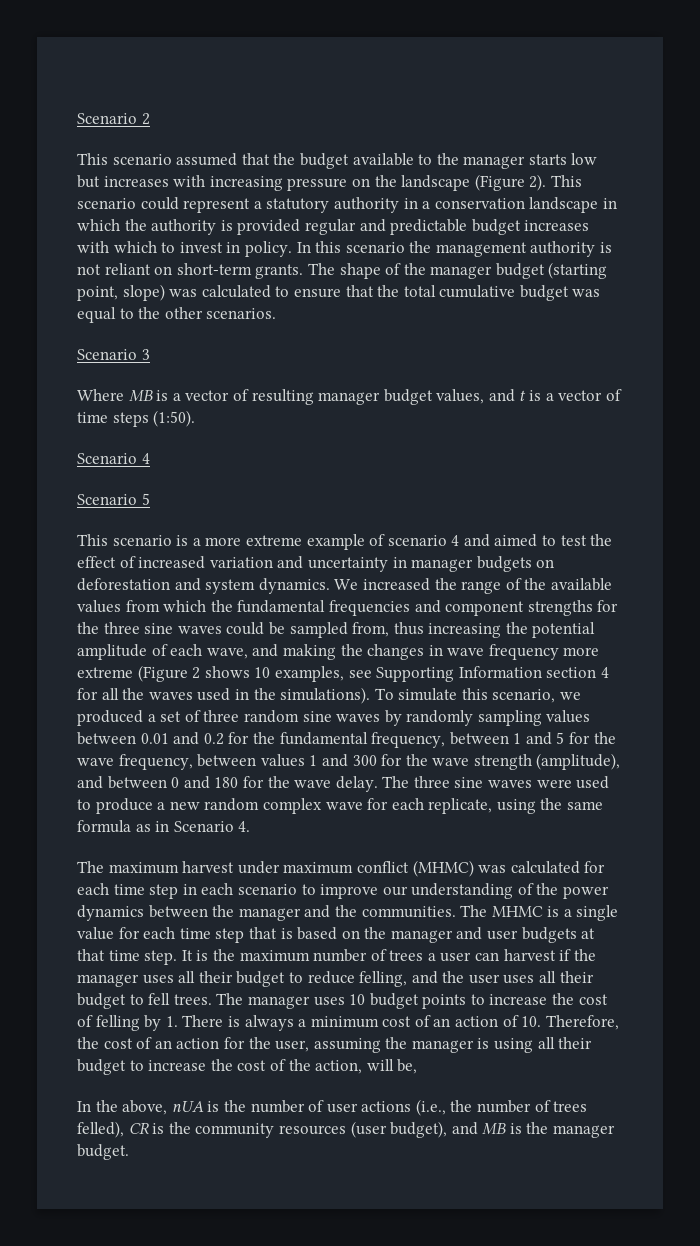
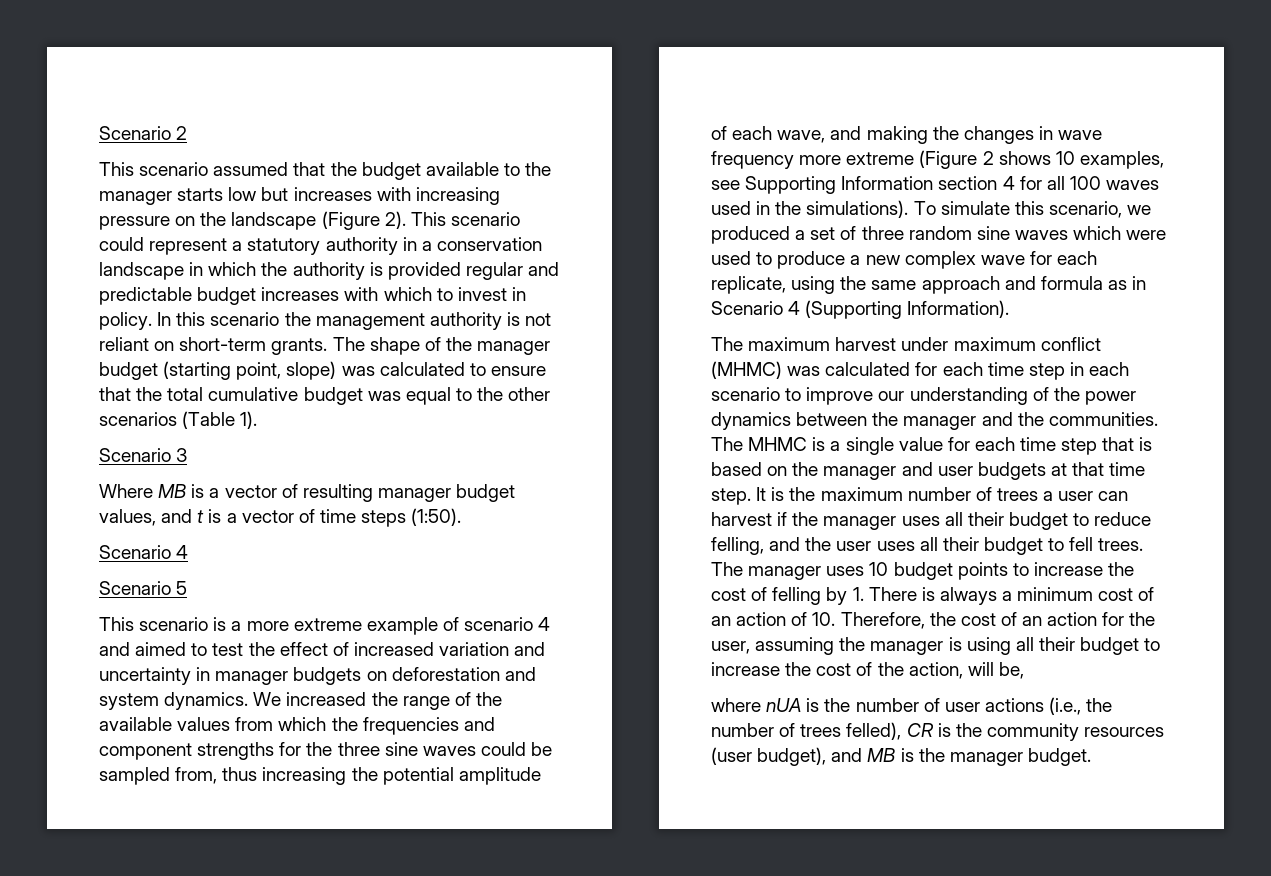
[206,308,277,319] scenarios. -> [99,411,258,429] scenarios (Table 1).
[237,600,326,613] fundamental -> (358, 724) none
[122,688,145,700] the -> [1069,176,1101,190] 100
[384,710,591,726] [77,732,616,748] [77,753,621,770] [77,776,533,792] by randomly sampling values between 0.01 and 0.2 for the fundamental frequency, between 1 and 5 for the wave frequency, between values 1 and 300 for the wave strength (amplitude), and between 0 and 180 for the wave delay. The three sine waves -> [1073,226,1122,240] which
[204,798,260,811] random -> (900, 260) none
(604, 805) none -> [921,276,1036,294] approach and
[238,821,251,832] 4. -> [788,300,1010,319] 4 (Supporting Information).
[77,1100,168,1115] In the above, -> [711,698,761,712] where

